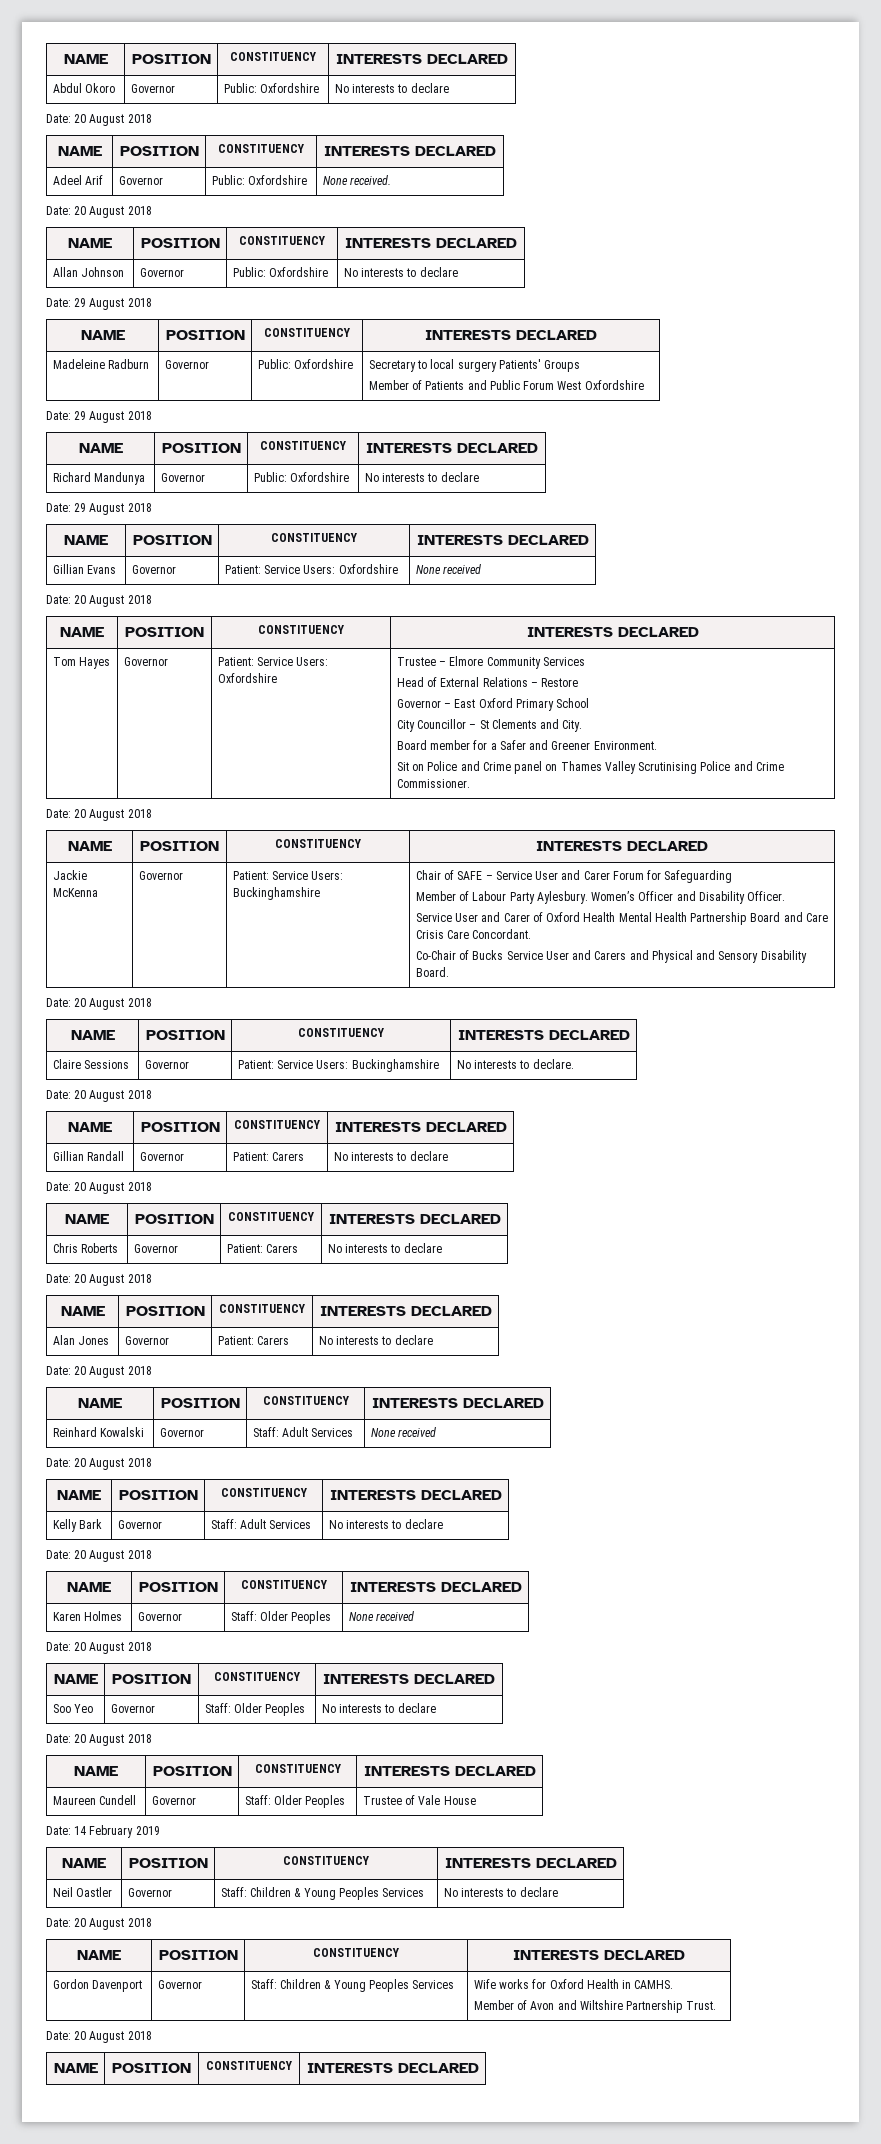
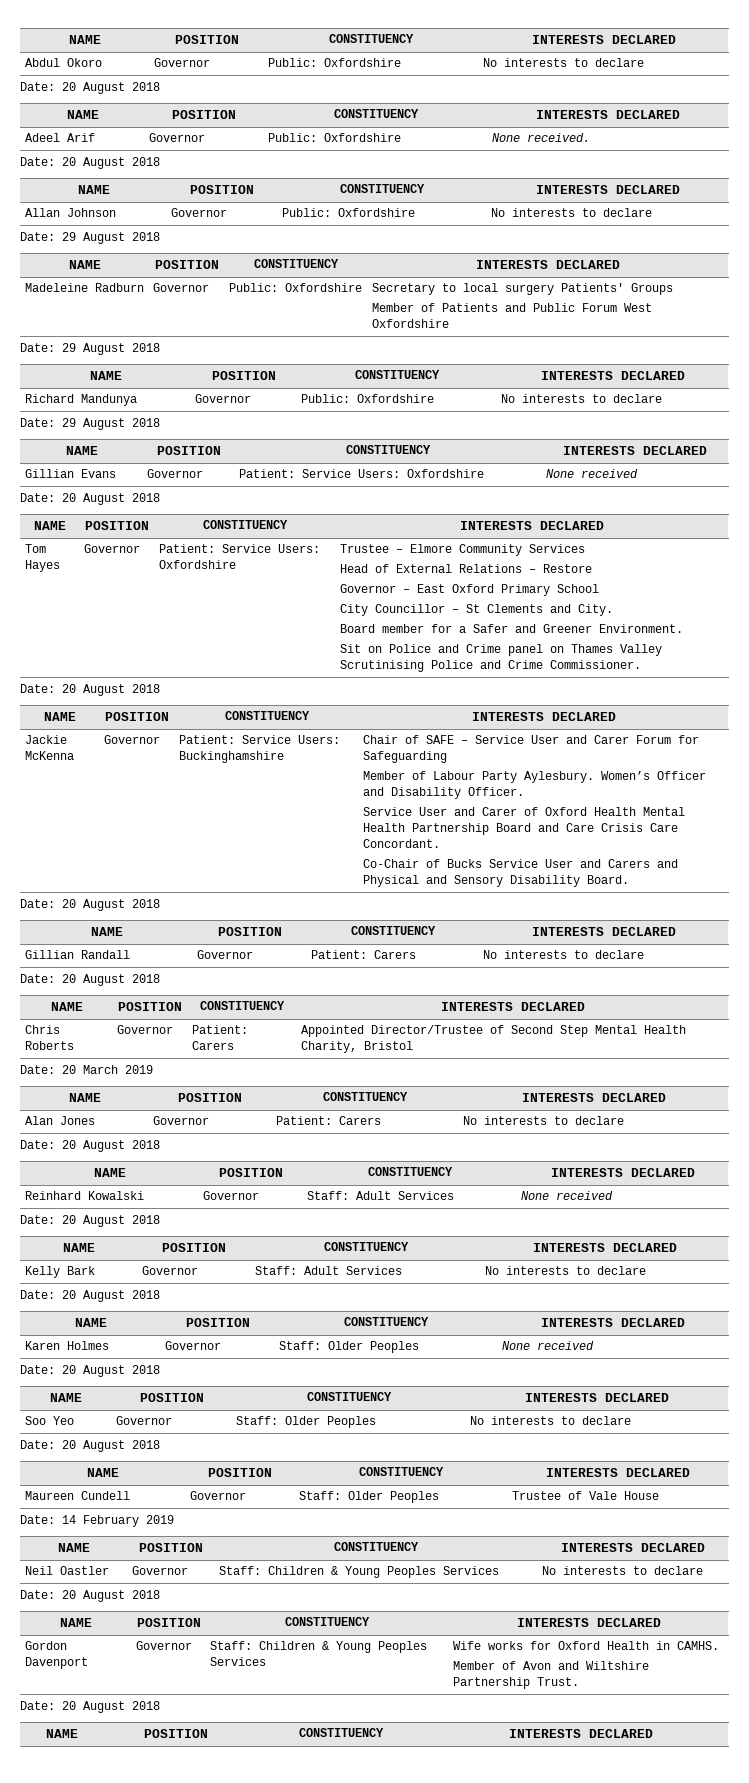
[52,1059,130,1069] [144,1060,189,1069] [237,1059,439,1072] [456,1059,574,1069] [46,1090,152,1102] [68,1122,112,1132] [140,1122,220,1132] [234,1120,320,1129] [334,1122,507,1132] // Claire Sessions | Governor | Patient: Service Users: Buckinghamshire | No interests to declare. // Date: 20 August 2018 // NAME | POSITION | CONSTITUENCY | INTERESTS DECLARED -> (676, 931) none
[327,1243,442,1253] [46,1274,152,1286] No interests to declare // Date: 20 August 2018 -> [300,1025,686,1037] [300,1041,413,1053] [20,1065,153,1074] Appointed Director/Trustee of Second Step Mental Health Charity, Bristol // Date: 20 March 2019

